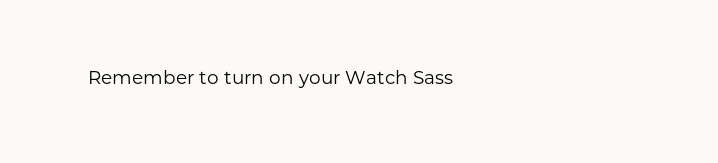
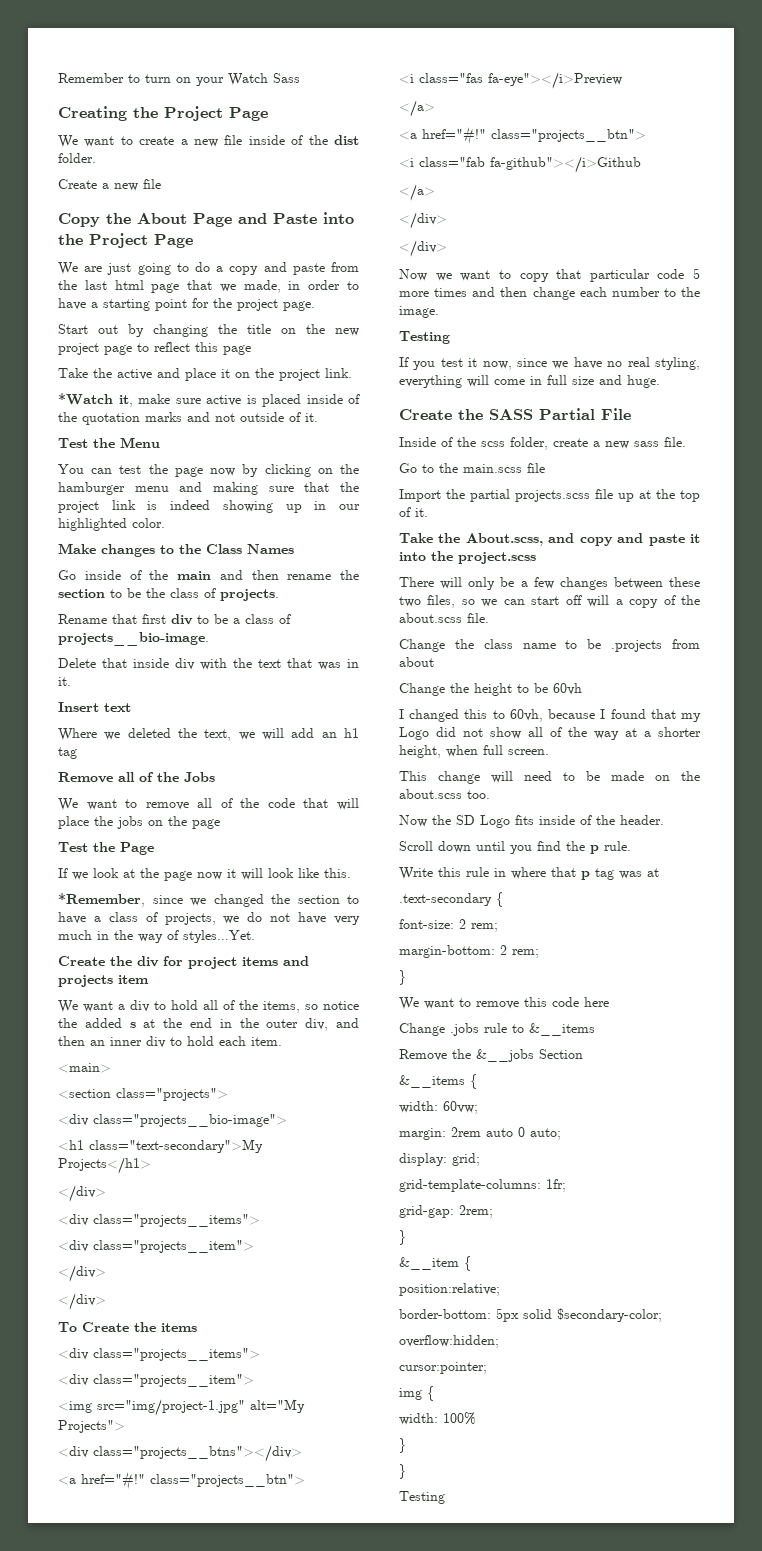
(453, 77) none -> [58,106,268,121] [58,135,359,148] [58,153,96,163] [58,179,161,191] [58,212,354,227] [58,233,193,248] [58,262,359,275] [58,280,359,293] [58,298,315,311] [58,324,359,337] [58,342,251,355] [58,368,352,381] [58,393,360,407] [58,412,318,425] [58,437,160,448] [58,464,360,477] [58,482,359,495] [58,500,361,513] [58,518,165,531] [58,543,294,557] [58,570,359,580] [58,588,279,601] [58,614,291,625] [58,632,209,646] [58,658,359,670] [58,677,71,686] [58,702,131,712] [58,728,359,741] [58,747,77,759] [58,772,215,783] [58,798,359,811] [58,816,220,829] [58,842,154,855] [58,868,351,881] [58,893,359,907] [58,912,360,925] [58,930,255,943] [58,956,309,969] [58,975,149,987] [58,1000,359,1013] [58,1018,360,1031] [58,1036,282,1048] [58,1063,111,1073] [58,1088,228,1101] [58,1114,287,1127] [58,1139,263,1153] [58,1157,151,1174] [58,1185,106,1202] [58,1214,260,1227] [58,1240,254,1253] [58,1265,106,1282] [58,1293,106,1310] [58,1322,197,1332] [58,1348,260,1361] [58,1374,254,1387] [58,1399,305,1416] [58,1420,125,1433] [58,1445,302,1462] [58,1472,305,1490] [399,72,622,89] [399,100,435,117] [399,127,646,145] [399,156,641,173] [399,184,435,201] [399,212,447,229] [399,240,447,257] [399,268,700,282] [399,287,700,300] [399,306,439,318] [399,331,450,344] [399,357,700,370] [399,375,660,388] [399,408,631,420] [399,437,686,450] [399,463,545,473] [399,489,700,502] [399,507,428,517] [399,533,700,546] [399,551,536,564] [399,577,700,590] [399,595,700,608] [399,613,489,623] [399,639,700,652] [399,657,434,667] [399,683,582,696] [399,709,701,722] [399,727,701,740] [399,745,549,758] [399,771,700,784] [399,789,490,799] [399,815,664,828] [399,841,631,854] [399,867,659,880] [399,892,503,907] [399,919,498,932] [399,945,539,958] [399,970,406,985] [399,997,609,1010] [399,1023,595,1036] [399,1049,583,1062] [399,1074,477,1089] [399,1101,478,1114] [399,1127,561,1140] [399,1153,480,1166] [399,1179,566,1192] [399,1205,493,1218] [399,1230,406,1245] [399,1256,471,1271] [399,1283,500,1296] [399,1308,662,1322] [399,1335,499,1348] [399,1362,487,1374] [399,1386,434,1401] [399,1412,476,1425] [399,1438,406,1453] [399,1464,406,1479] [399,1491,445,1504] // Creating the Project Page // We want to create a new file inside of the dist folder. // Create a new file // Copy the About Page and Paste into the Project Page // We are just going to do a copy and paste from the last html page that we made, in order to have a starting point for the project page. // Start out by changing the title on the new project page to reflect this page // Take the active and place it on the project link. // *Watch it, make sure active is placed inside of the quotation marks and not outside of it. // Test the Menu // You can test the page now by clicking on the hamburger menu and making sure that the project link is indeed showing up in our highlighted color. // Make changes to the Class Names // Go inside of the main and then rename the section to be the class of projects. // Rename that first div to be a class of projects__bio-image. // Delete that inside div with the text that was in it. // Insert text // Where we deleted the text, we will add an h1 tag // Remove all of the Jobs // We want to remove all of the code that will place the jobs on the page // Test the Page // If we look at the page now it will look like this. // *Remember, since we changed the section to have a class of projects, we do not have very much in the way of styles…Yet. // Create the div for project items and projects item // We want a div to hold all of the items, so notice the added s at the end in the outer div, and then an inner div to hold each item. // <main> // <section class="projects"> // <div class="projects__bio-image"> // <h1 class="text-secondary">My Projects</h1> // </div> // <div class="projects__items"> // <div class="projects__item"> // </div> // </div> // To Create the items // <div class="projects__items"> // <div class="projects__item"> // <img src="img/project-1.jpg" alt="My Projects"> // <div class="projects__btns"></div> // <a href="#!" class="projects__btn"> // <i class="fas fa-eye"></i>Preview // </a> // <a href="#!" class="projects__btn"> // <i class="fab fa-github"></i>Github // </a> // </div> // </div> // Now we want to copy that particular code 5 more times and then change each number to the image. // Testing // If you test it now, since we have no real styling, everything will come in full size and huge. // Create the SASS Partial File // Inside of the scss folder, create a new sass file. // Go to the main.scss file // Import the partial projects.scss file up at the top of it. // Take the About.scss, and copy and paste it into the project.scss // There will only be a few changes between these two files, so we can start off will a copy of the about.scss file. // Change the class name to be .projects from about // Change the height to be 60vh // I changed this to 60vh, because I found that my Logo did not show all of the way at a shorter height, when full screen. // This change will need to be made on the about.scss too. // Now the SD Logo fits inside of the header. // Scroll down until you find the p rule. // Write this rule in where that p tag was at // .text-secondary { // font-size: 2 rem; // margin-bottom: 2 rem; // } // We want to remove this code here // Change .jobs rule to &__items // Remove the &__jobs Section // &__items { // width: 60vw; // margin: 2rem auto 0 auto; // display: grid; // grid-template-columns: 1fr; // grid-gap: 2rem; // } // &__item { // position:relative; // border-bottom: 5px solid $secondary-color; // overflow:hidden; // cursor:pointer; // img { // width: 100% // } // } // Testing

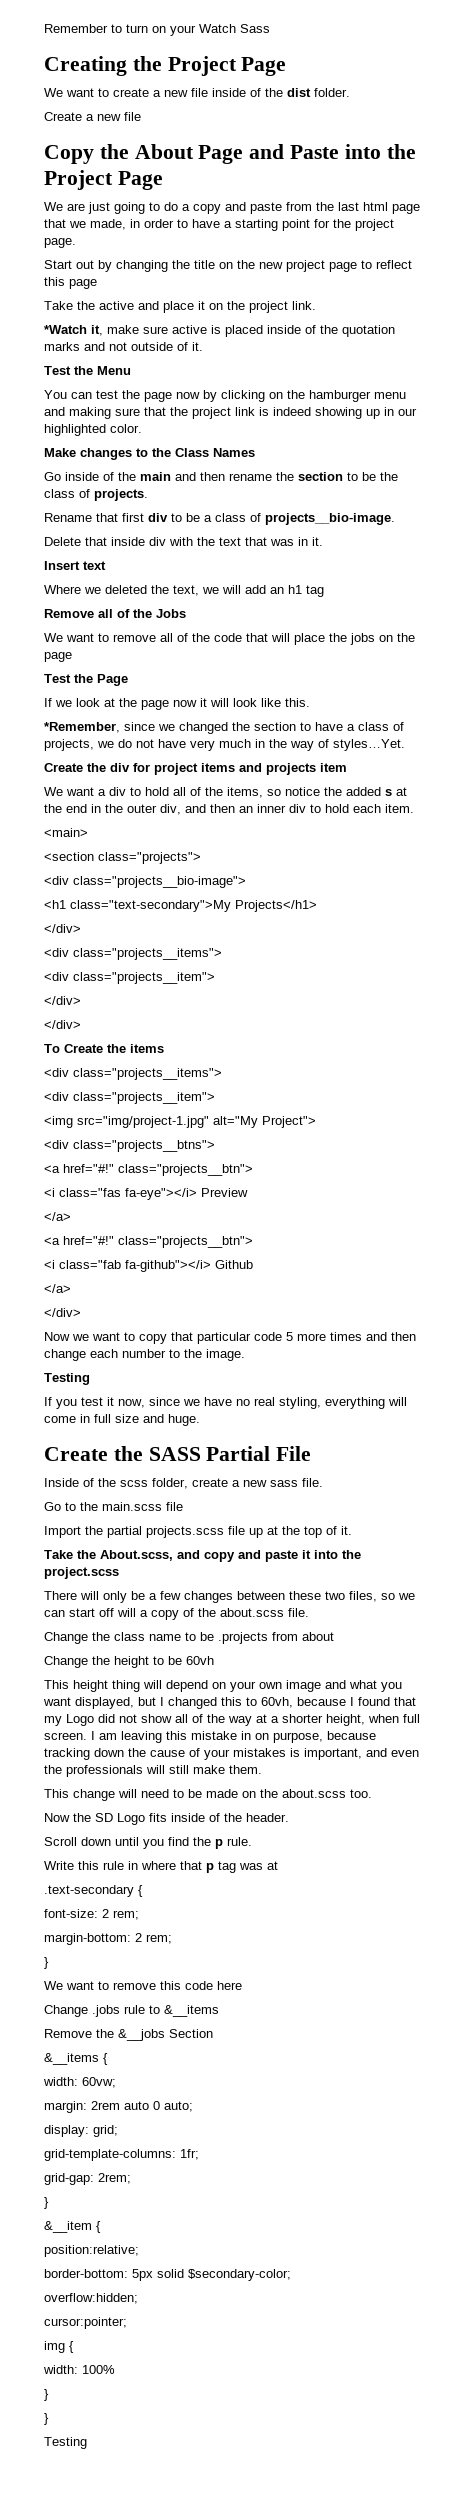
[58,1420,125,1433] [58,1445,302,1462] Projects"> // <div class="projects__btns"></div> -> [262,1116,316,1128] [44,1140,215,1152] Project"> // <div class="projects__btns">
[488,72,622,89] fa-eye"></i>Preview -> [125,1188,248,1200] fa-eye"></i> Preview
[490,156,641,173] fa-github"></i>Github -> [125,1260,253,1272] fa-github"></i> Github
[399,240,447,257] // </div> -> (81, 1312) none
(582, 689) none -> [44,1680,402,1692] [43,1697,156,1709] This height thing will depend on your own image and what you want displayed, but
(549, 752) none -> [91,1731,376,1743] [44,1748,419,1760] [44,1765,262,1777] I am leaving this mistake in on purpose, because tracking down the cause of your mistakes is important, and even the professionals will still make them.

